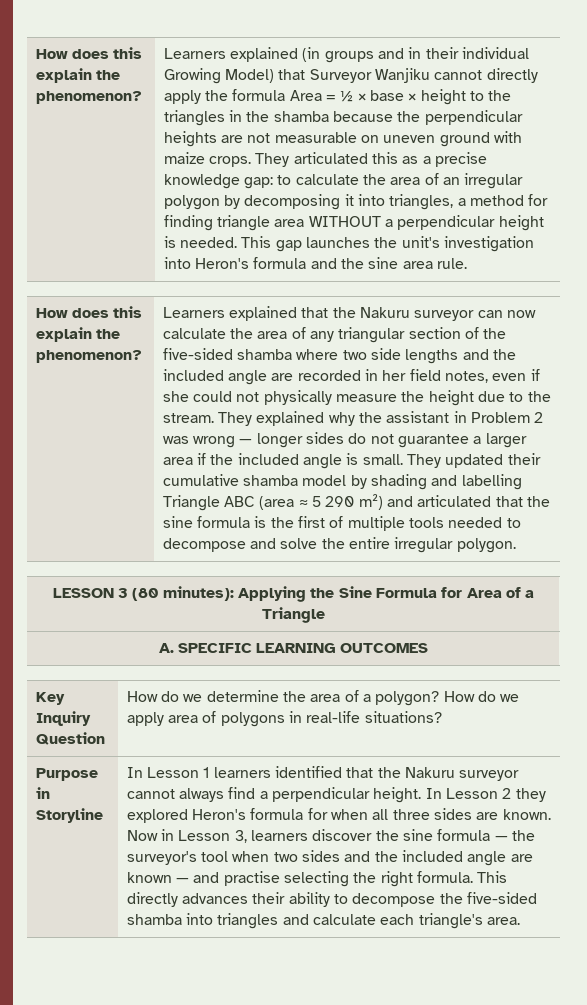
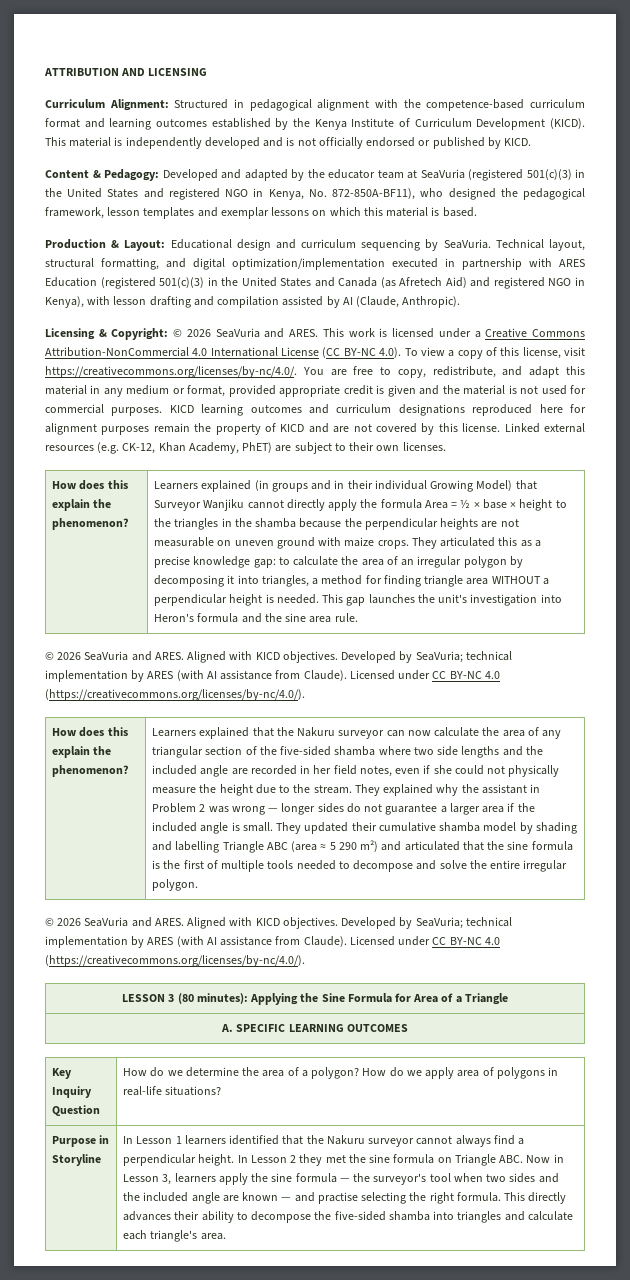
(35, 54) none -> [44,68,208,76] [45,99,585,111] [45,118,586,130] [45,137,532,149] [45,169,585,181] [45,188,585,200] [45,207,477,219] [45,239,585,251] [45,258,585,270] [45,277,586,289] [45,296,461,308] [45,328,585,340] [45,347,585,359] [45,366,585,378] [45,385,586,397] [45,404,586,416] [45,423,585,435] [45,442,446,454] ATTRIBUTION AND LICENSING // Curriculum Alignment: Structured in pedagogical alignment with the competence-based curriculum format and learning outcomes established by the Kenya Institute of Curriculum Development (KICD). This material is independently developed and is not officially endorsed or published by KICD. // Content & Pedagogy: Developed and adapted by the educator team at SeaVuria (registered 501(c)(3) in the United States and registered NGO in Kenya, No. 872-850A-BF11), who designed the pedagogical framework, lesson templates and exemplar lessons on which this material is based. // Production & Layout: Educational design and curriculum sequencing by SeaVuria. Technical layout, structural formatting, and digital optimization/implementation executed in partnership with ARES Education (registered 501(c)(3) in the United States and Canada (as Afretech Aid) and registered NGO in Kenya), with lesson drafting and compilation assisted by AI (Claude, Anthropic). // Licensing & Copyright: © 2026 SeaVuria and ARES. This work is licensed under a Creative Commons Attribution-NonCommercial 4.0 International License (CC BY-NC 4.0). To view a copy of this license, visit https://creativecommons.org/licenses/by-nc/4.0/. You are free to copy, redistribute, and adapt this material in any medium or format, provided appropriate credit is given and the material is not used for commercial purposes. KICD learning outcomes and curriculum designations reproduced here for alignment purposes remain the property of KICD and are not covered by this license. Linked external resources (e.g. CK-12, Khan Academy, PhET) are subject to their own licenses. //
(467, 263) none -> [45,651,512,663] [45,670,500,682] [45,689,305,701] // © 2026 SeaVuria and ARES. Aligned with KICD objectives. Developed by SeaVuria; technical implementation by ARES (with AI assistance from Claude). Licensed under CC BY-NC 4.0 (https://creativecommons.org/licenses/by-nc/4.0/).
(516, 545) none -> [45,917,512,929] [45,936,500,948] [45,955,305,967] // © 2026 SeaVuria and ARES. Aligned with KICD objectives. Developed by SeaVuria; technical implementation by ARES (with AI assistance from Claude). Licensed under CC BY-NC 4.0 (https://creativecommons.org/licenses/by-nc/4.0/).
[126,808,551,823] explored Heron's formula for when all three sides are known. -> [325,1154,524,1166] met the sine formula on Triangle ABC.
[312,829,373,841] discover -> [218,1173,248,1185] apply

